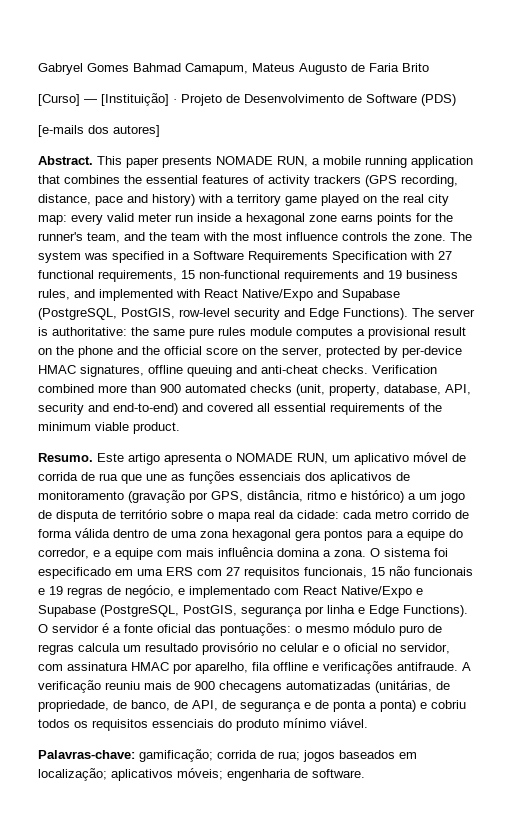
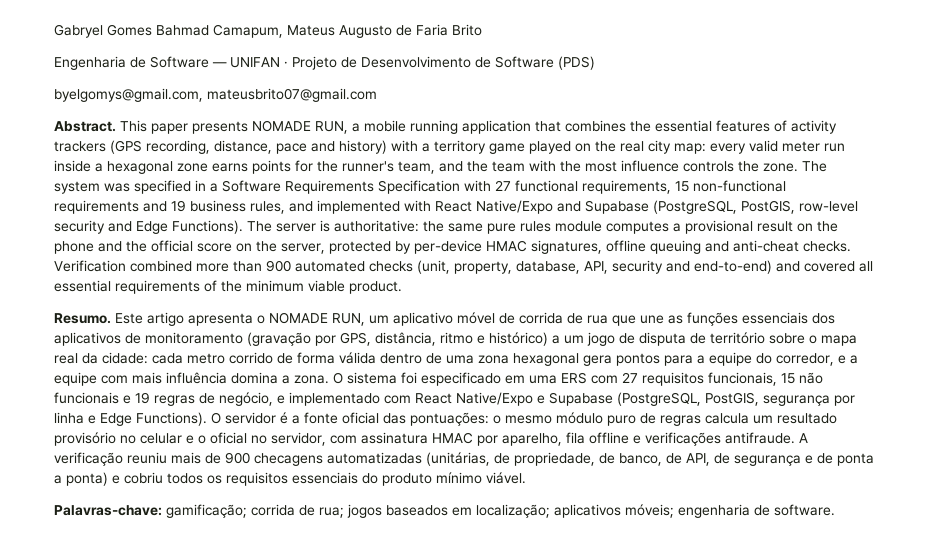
[38,93,169,106] [Curso] — [Instituição] -> [54,56,280,70] Engenharia de Software — UNIFAN
[38,125,160,137] [e-mails dos autores] -> [54,88,377,102] byelgomys@gmail.com, mateusbrito07@gmail.com

